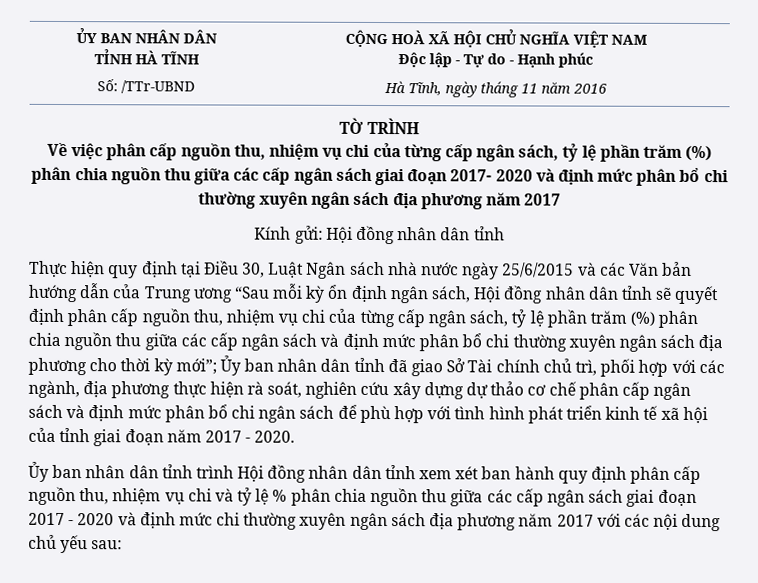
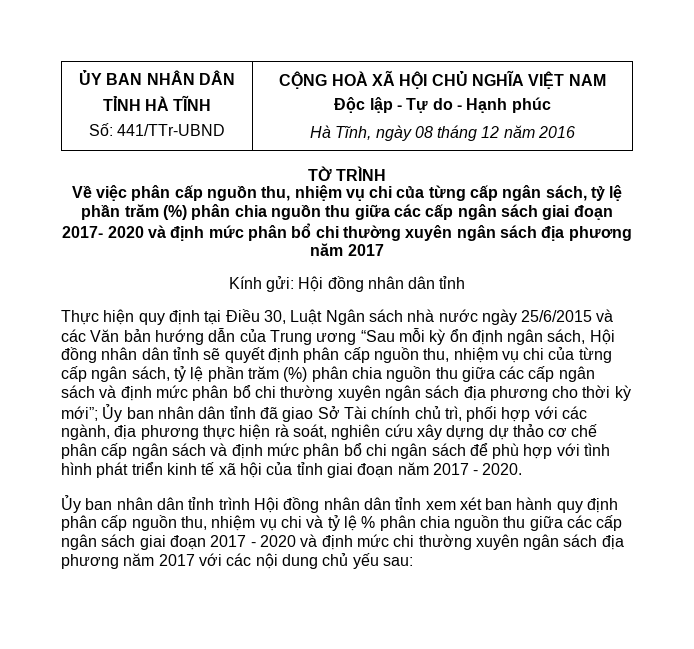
[121,80,195,94] /TTr-UBND -> [117,124,226,136] 441/TTr-UBND
[479,81,538,98] tháng 11 -> [414,125,500,141] 08 tháng 12

